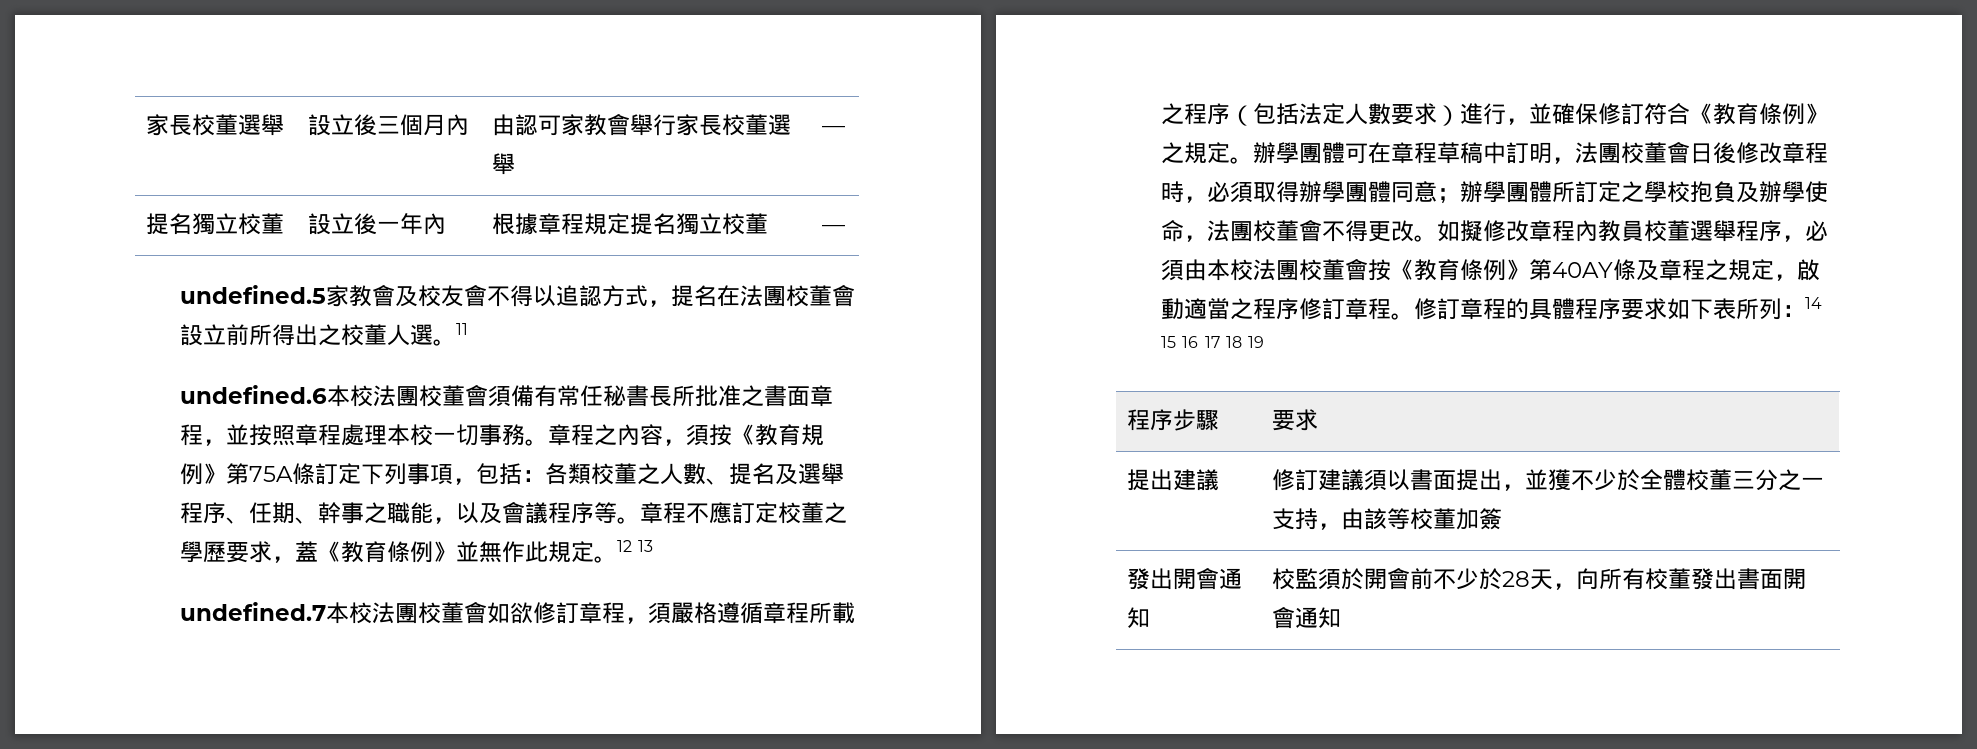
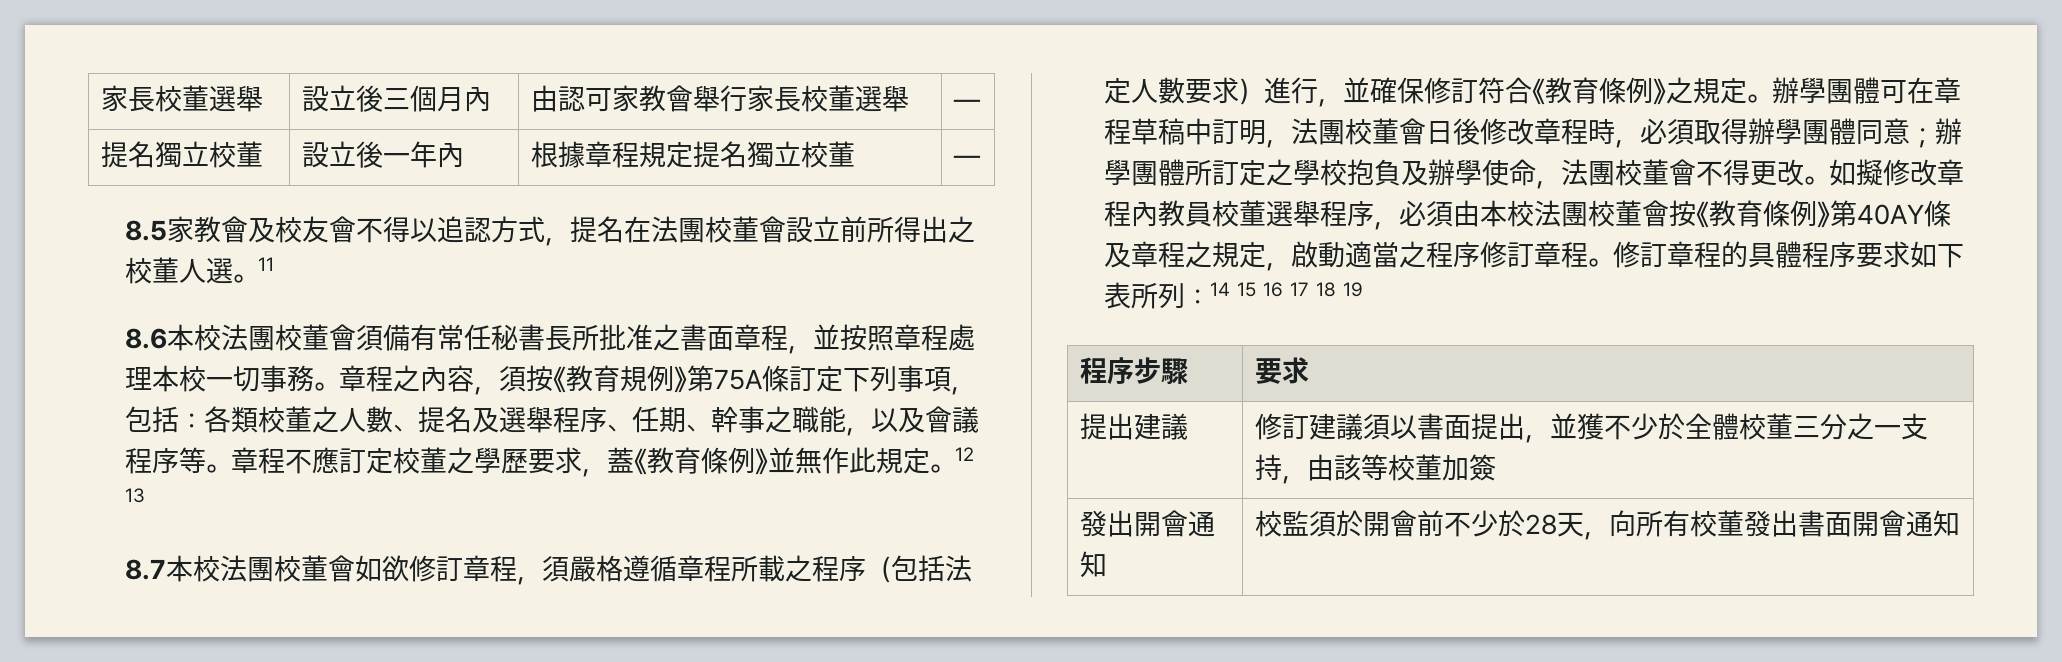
[180,285,327,304] undefined.5 -> [124,220,167,241] 8.5
[180,385,328,404] undefined.6 -> [124,328,167,349] 8.6
[180,602,327,621] undefined.7 -> [124,559,166,580] 8.7

